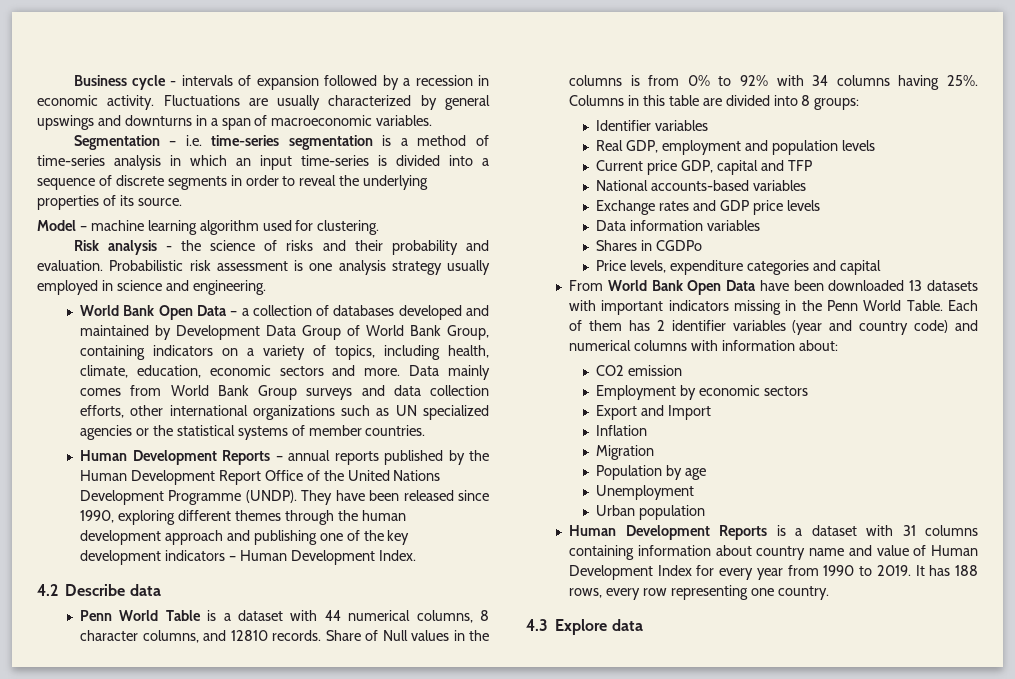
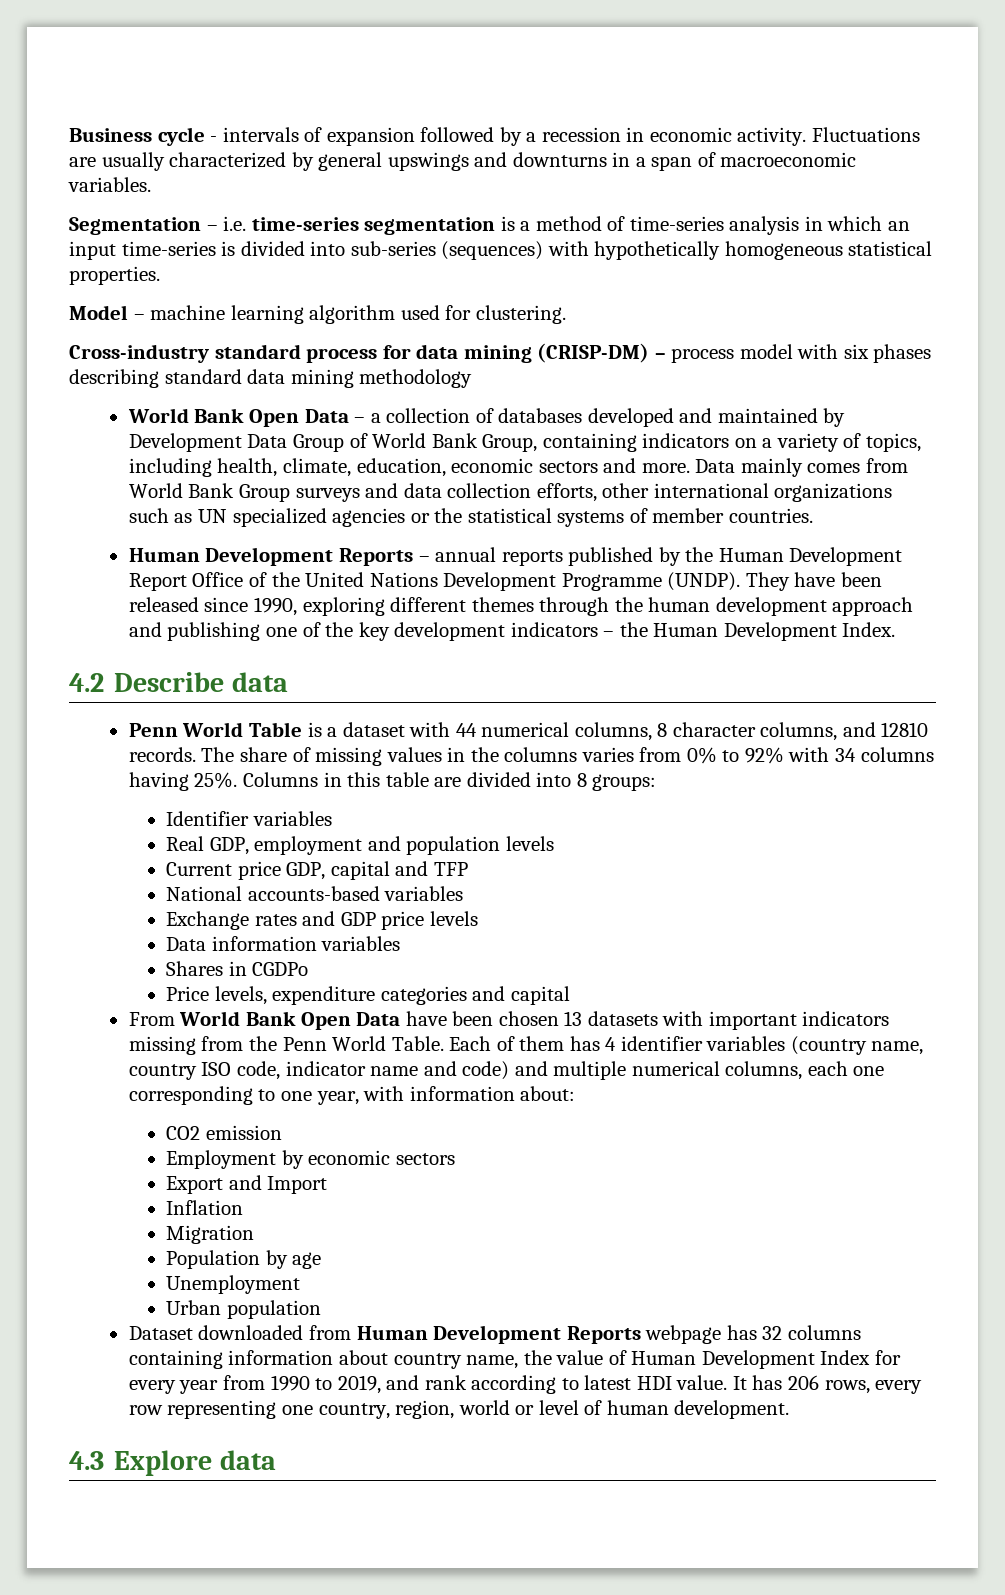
[482,158,489,166] [37,175,429,190] [37,195,182,210] a sequence of discrete segments in order to reveal the underlying properties of its source. -> [350,241,933,260] [69,266,160,285] sub-series (sequences) with hypothetically homogeneous statistical properties.
[73,240,490,255] [37,260,490,275] [37,280,266,295] Risk analysis - the science of risks and their probability and evaluation. Probabilistic risk assessment is one analysis strategy usually employed in science and engineering. -> [69,343,932,363] [69,369,473,388] Cross-industry standard process for data mining (CRISP-DM) – process model with six phases describing standard data mining methodology
(236, 558) none -> [619,622,648,637] the
[325,630,408,641] Share of Null -> [201,747,383,766] The share of missing
[630,75,640,86] is -> [581,747,634,762] varies
[828,280,905,291] downloaded -> [498,1011,559,1026] chosen
[785,300,797,311] in -> [201,1036,244,1051] from
[656,320,665,331] 2 -> [605,1037,617,1051] 4
[792,320,978,335] [569,340,687,351] (year and country code) and numerical columns -> [790,1036,924,1055] [128,1061,885,1080] [128,1086,359,1105] (country name, country ISO code, indicator name and code) and multiple numerical columns, each one corresponding to one year,
[569,525,916,540] Human Development Reports is a dataset with 31 -> [128,1325,783,1344] Dataset downloaded from Human Development Reports webpage has 32
[809,545,872,556] name and -> [466,1350,552,1369] name, the
[876,565,911,576] 2019. -> [337,1375,728,1394] 2019, and rank according to latest HDI value.
[955,565,978,576] 188 -> [787,1375,819,1390] 206
[777,586,829,600] country. -> [318,1400,790,1419] country, region, world or level of human development.

